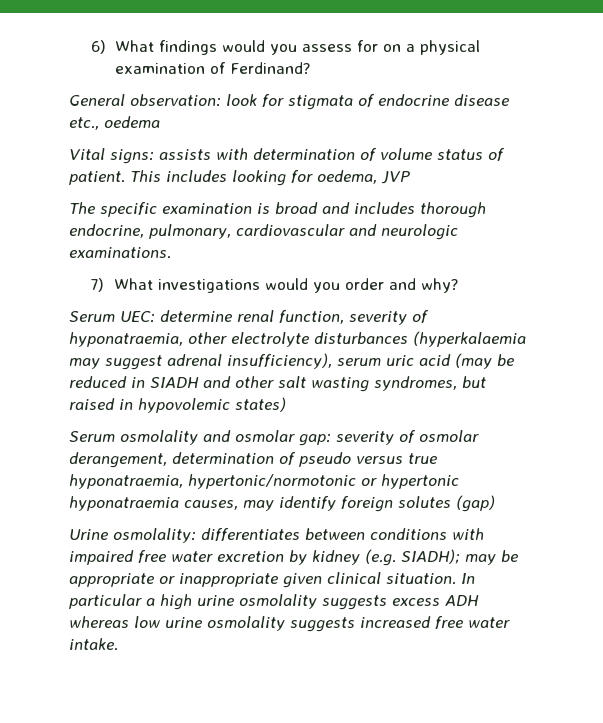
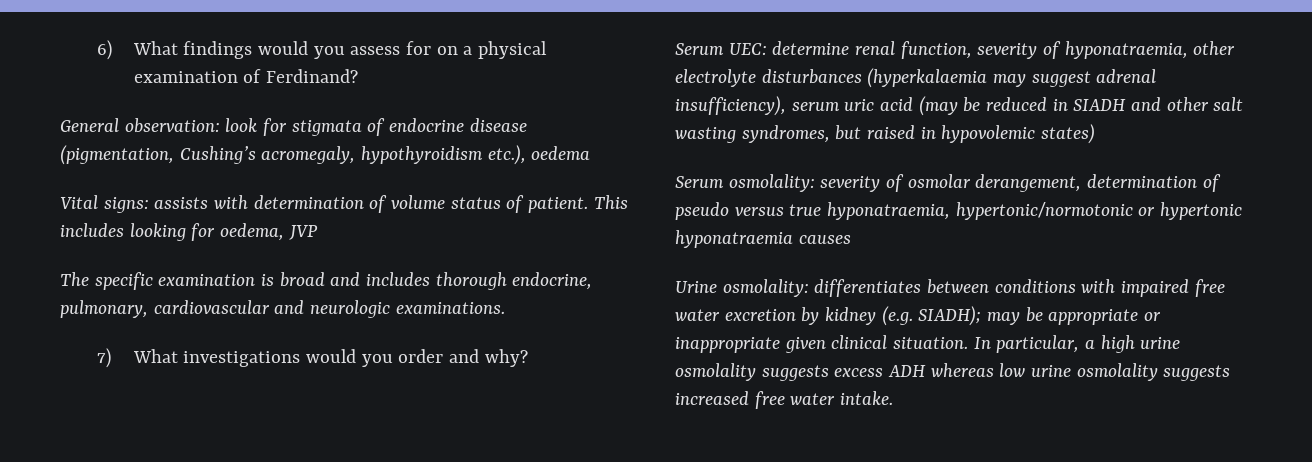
[69,117,99,130] etc., -> [60,145,526,165] (pigmentation, Cushing’s acromegaly, hypothyroidism etc.),
[120,430,331,446] osmolality and osmolar gap: -> [728,174,815,192] osmolality:
[184,495,495,512] causes, may identify foreign solutes (gap) -> [798,234,851,244] causes
[69,594,142,609] particular -> [996,335,1080,353] particular,

